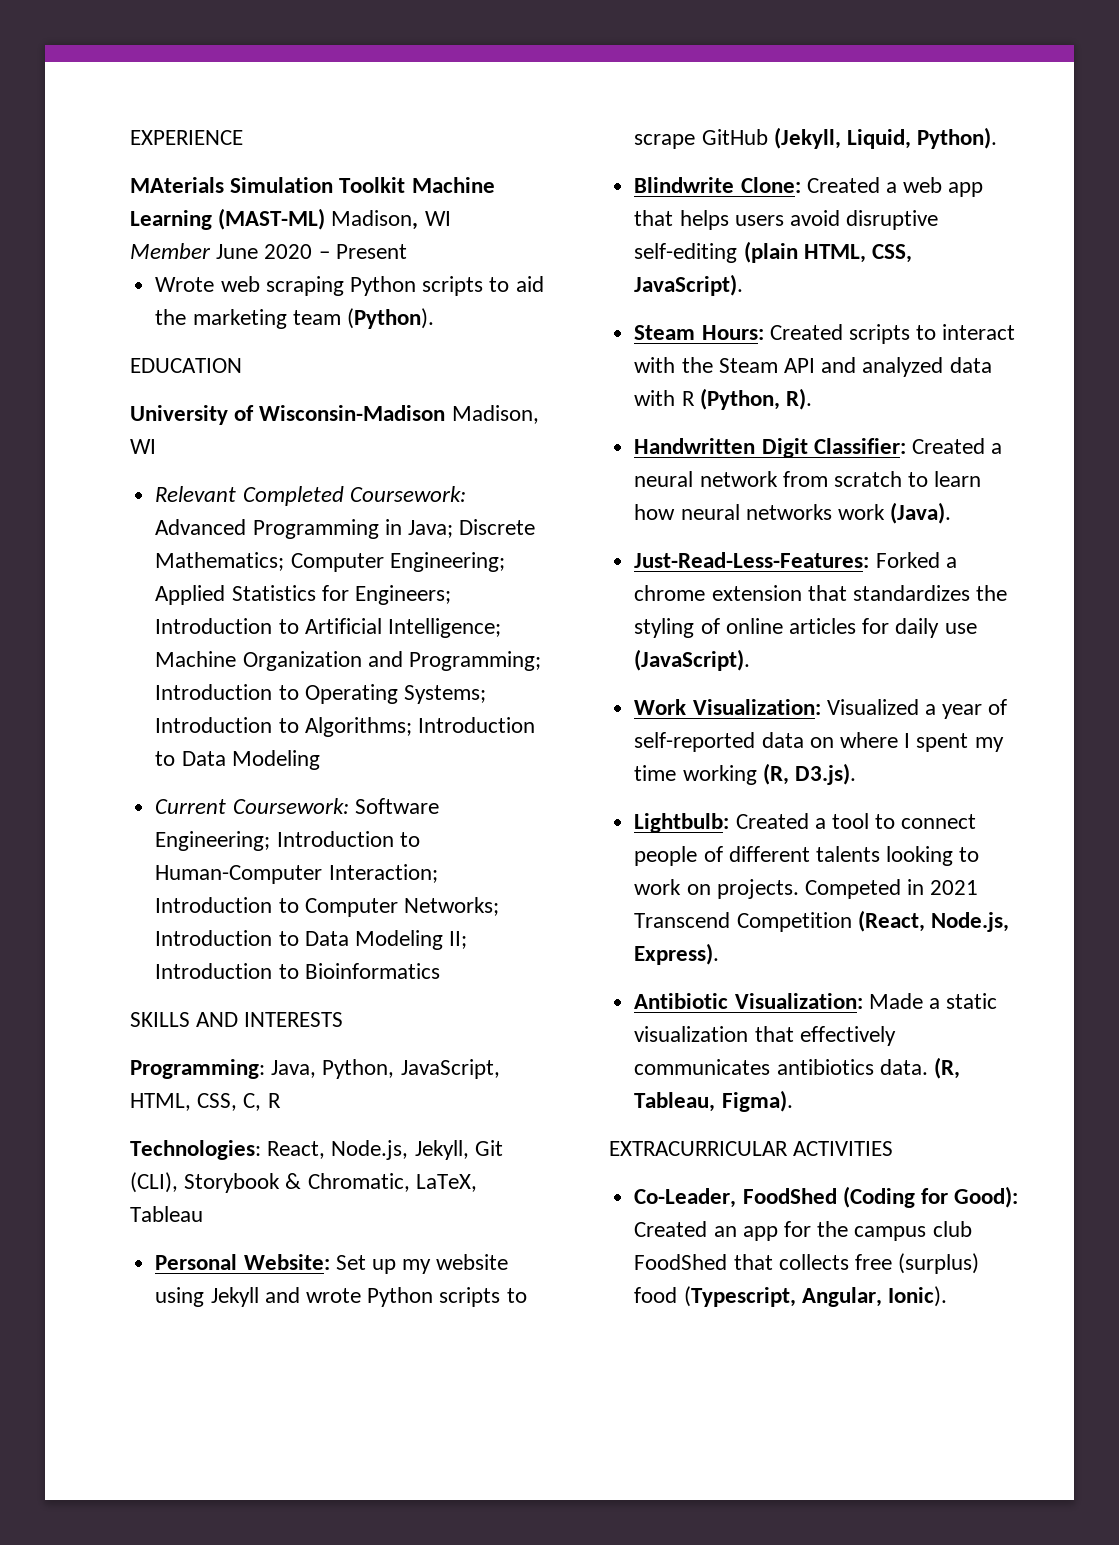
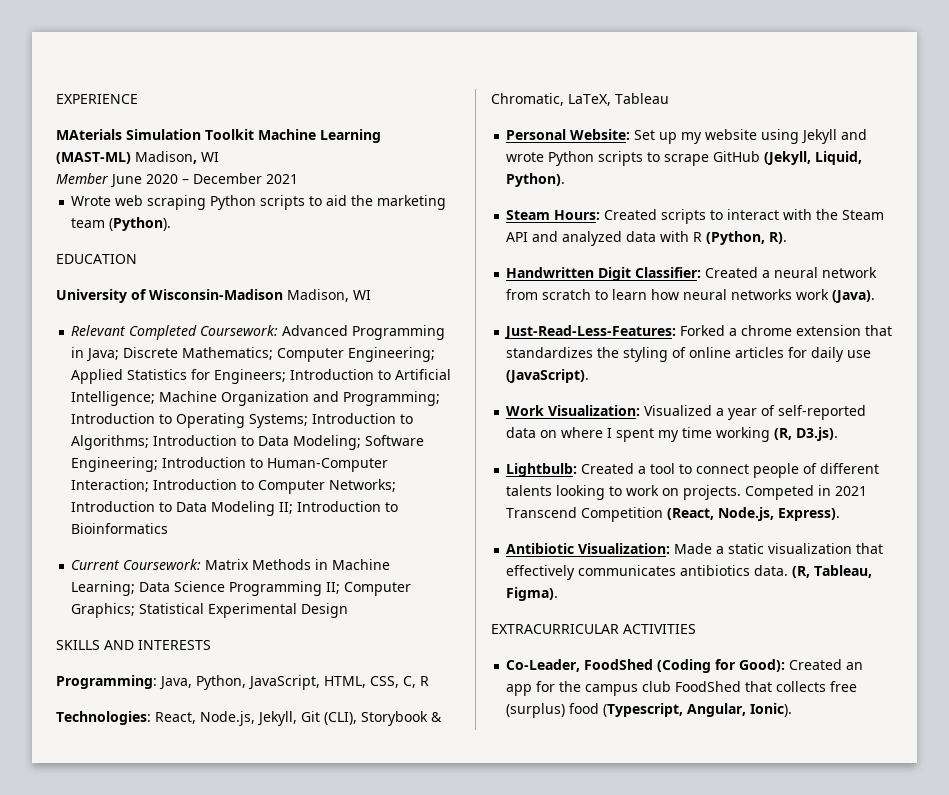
[335,244,407,259] Present -> [193,173,298,184] December 2021
[231,750,320,770] [155,798,349,814] Modeling // Current Coursework: -> [293,435,362,450] Modeling;
(440, 971) none -> [71,559,391,570] [71,581,412,596] [71,603,349,618] // Current Coursework: Matrix Methods in Machine Learning; Data Science Programming II; Computer Graphics; Statistical Experimental Design
[634,177,984,197] [634,210,939,230] [634,241,912,263] [634,274,744,296] // Blindwrite Clone: Created a web app that helps users avoid disruptive self-editing (plain HTML, CSS, JavaScript). -> (566, 180) none

